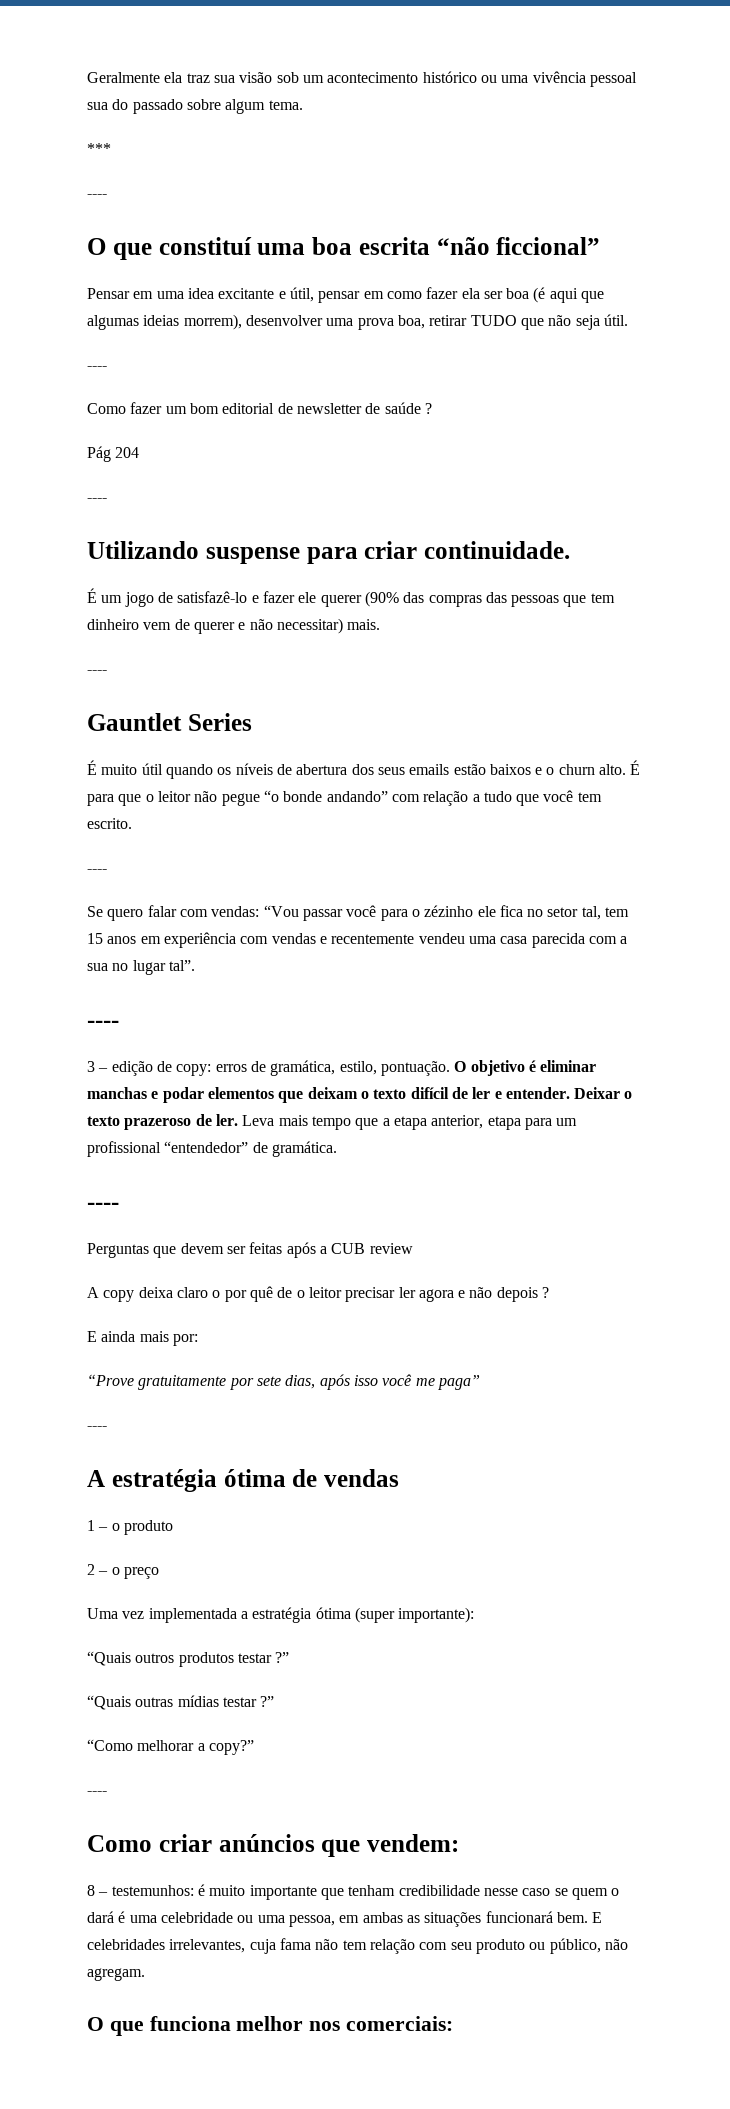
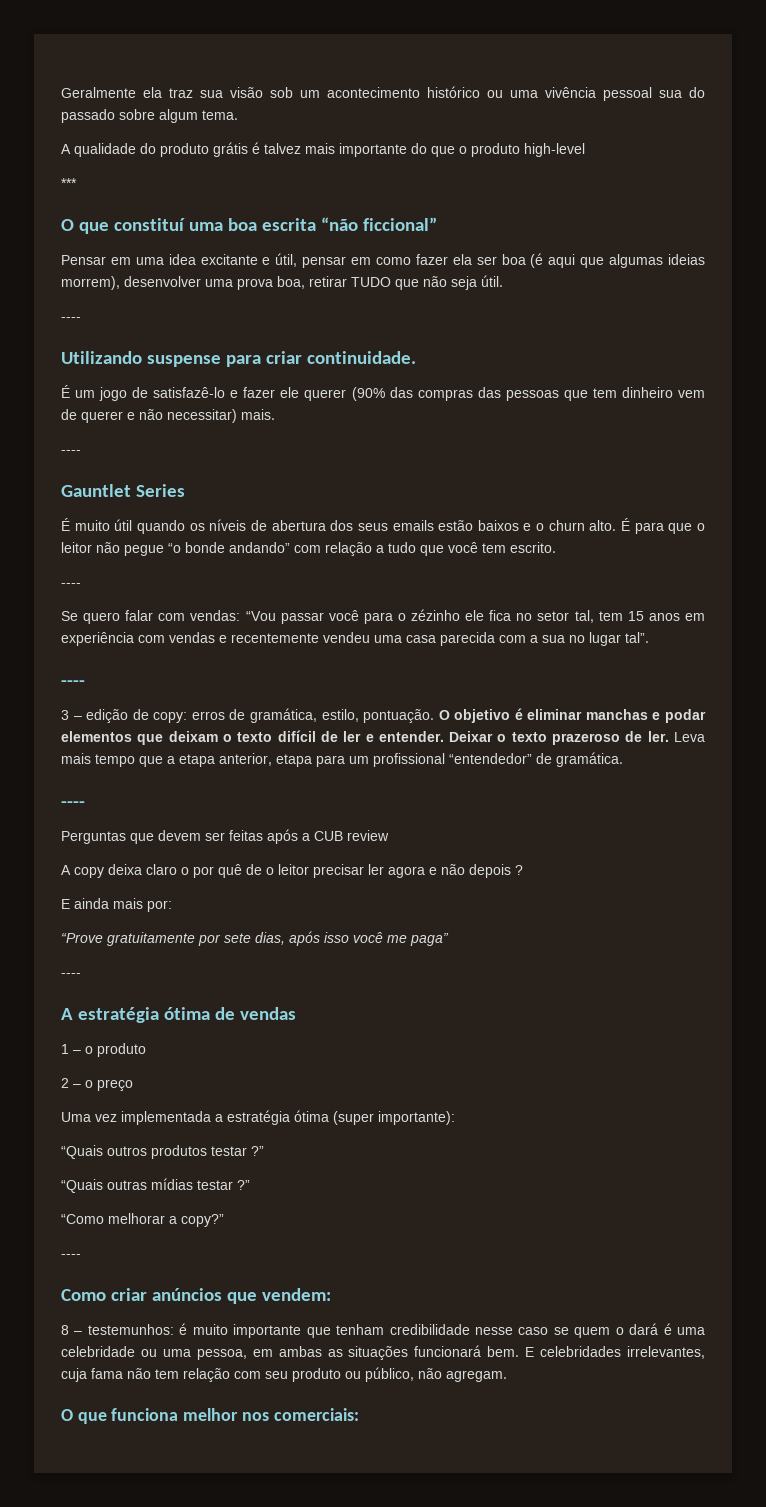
(303, 105) none -> [61,142,585,157] // A qualidade do produto grátis é talvez mais importante do que o produto high-level
[87,194,107,198] // ---- -> (77, 183) none
[87,402,432,414] [87,446,140,462] [87,498,107,502] // Como fazer um bom editorial de newsletter de saúde ? // Pág 204 // ---- -> (81, 319) none

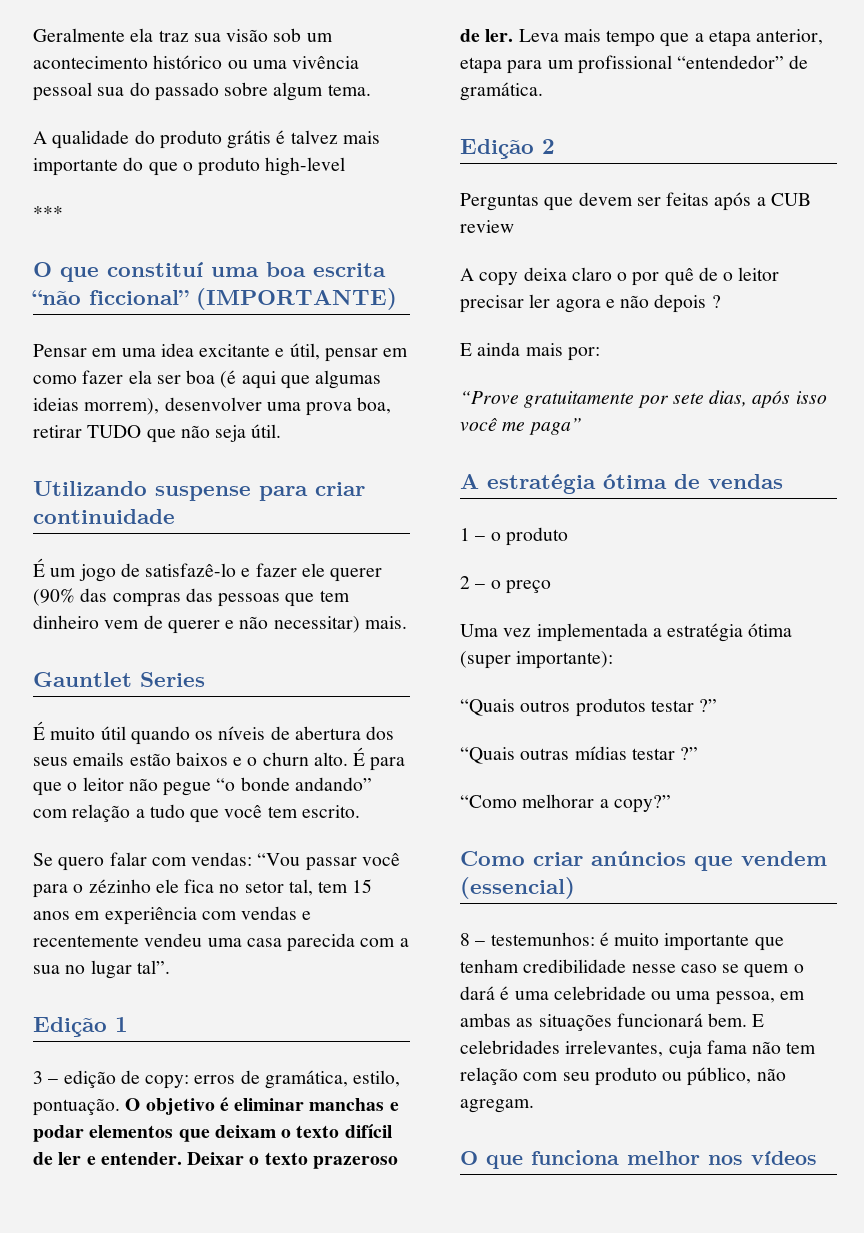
(437, 224) none -> [196,288,397,310] (IMPORTANTE)
[61,317,81,321] // ---- -> (282, 431) none
[306,351,416,364] continuidade. -> [33,509,175,524] continuidade
[61,450,81,454] // ---- -> (407, 622) none
[61,583,81,587] // ---- -> (360, 811) none
[61,680,85,686] ---- -> [33,1017,128,1037] Edição 1
[61,801,85,807] ---- -> [460,139,555,159] Edição 2
[61,973,81,977] // ---- -> (582, 426) none
[61,1254,81,1258] // ---- -> (671, 804) none
[261,1288,331,1301] vendem: -> [741,851,827,866] [460,877,575,899] vendem (essencial)
[273,1408,359,1421] comerciais: -> [751,1151,817,1165] vídeos

